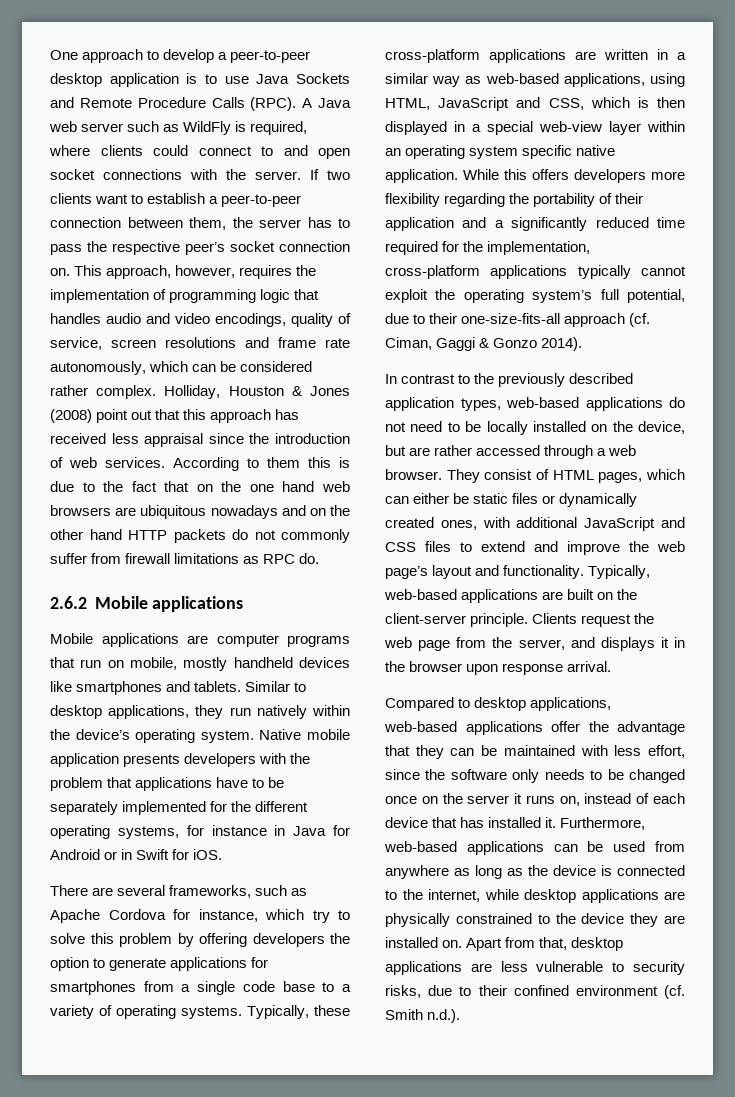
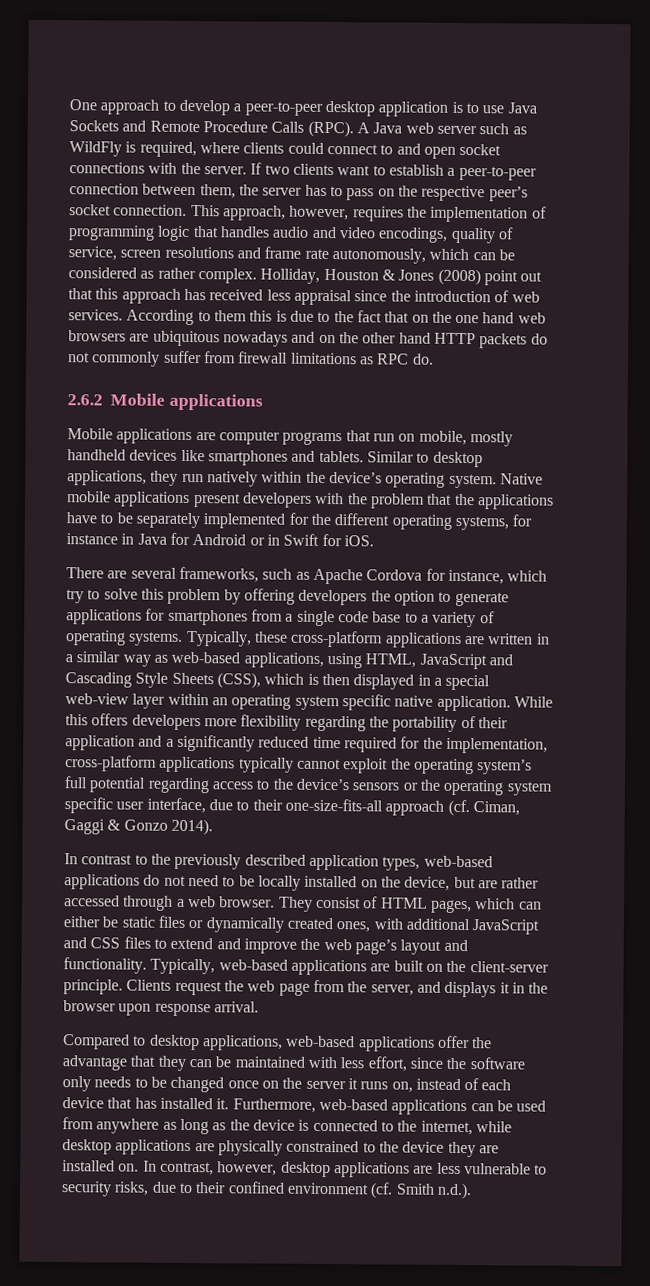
(82, 249) none -> [377,188,395,197] on
[279,241,350,252] [50,268,70,276] connection on. -> [113,204,188,216] connection.
(313, 366) none -> [140,270,155,279] as
[50,753,181,767] application presents -> [113,491,241,508] applications present
(133, 782) none -> [454,493,475,506] the
[548,98,584,110] CSS, -> [65,672,261,689] Cascading Style Sheets (CSS),
[627,289,685,303] potential, -> [89,777,552,796] [64,797,206,814] potential regarding access to the device’s sensors or the operating system specific user interface,
[466,937,568,951] Apart from that, -> [142,1160,278,1176] In contrast, however,

